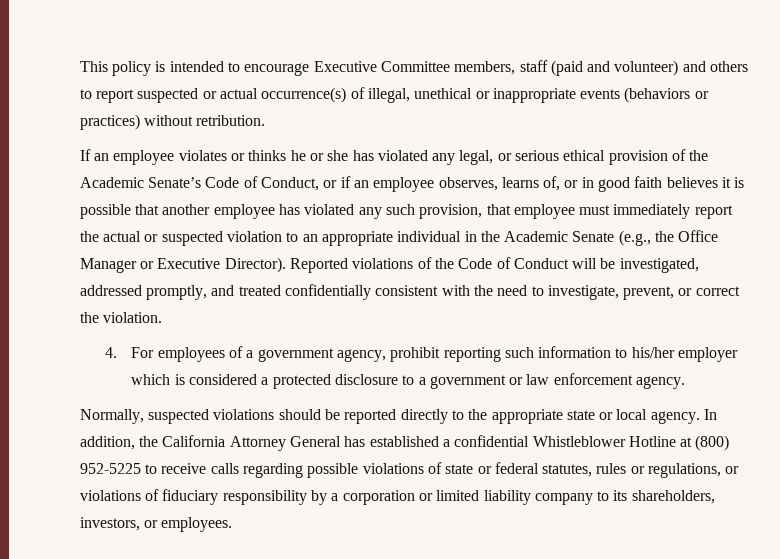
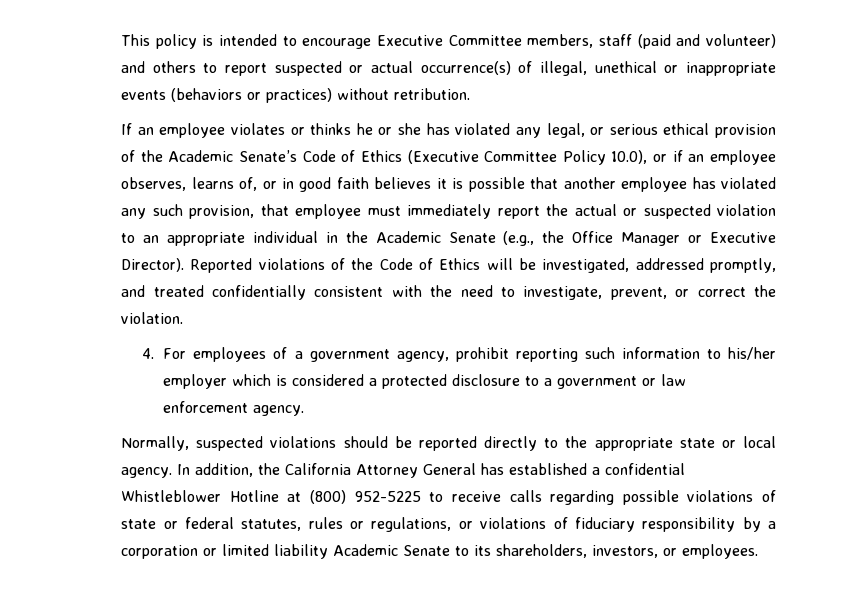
[260,177,319,191] Conduct, -> [360,150,648,165] Ethics (Executive Committee Policy 10.0),
[513,258,569,269] Conduct -> [439,258,481,270] Ethics
[534,493,593,505] company -> [333,544,451,556] Academic Senate

